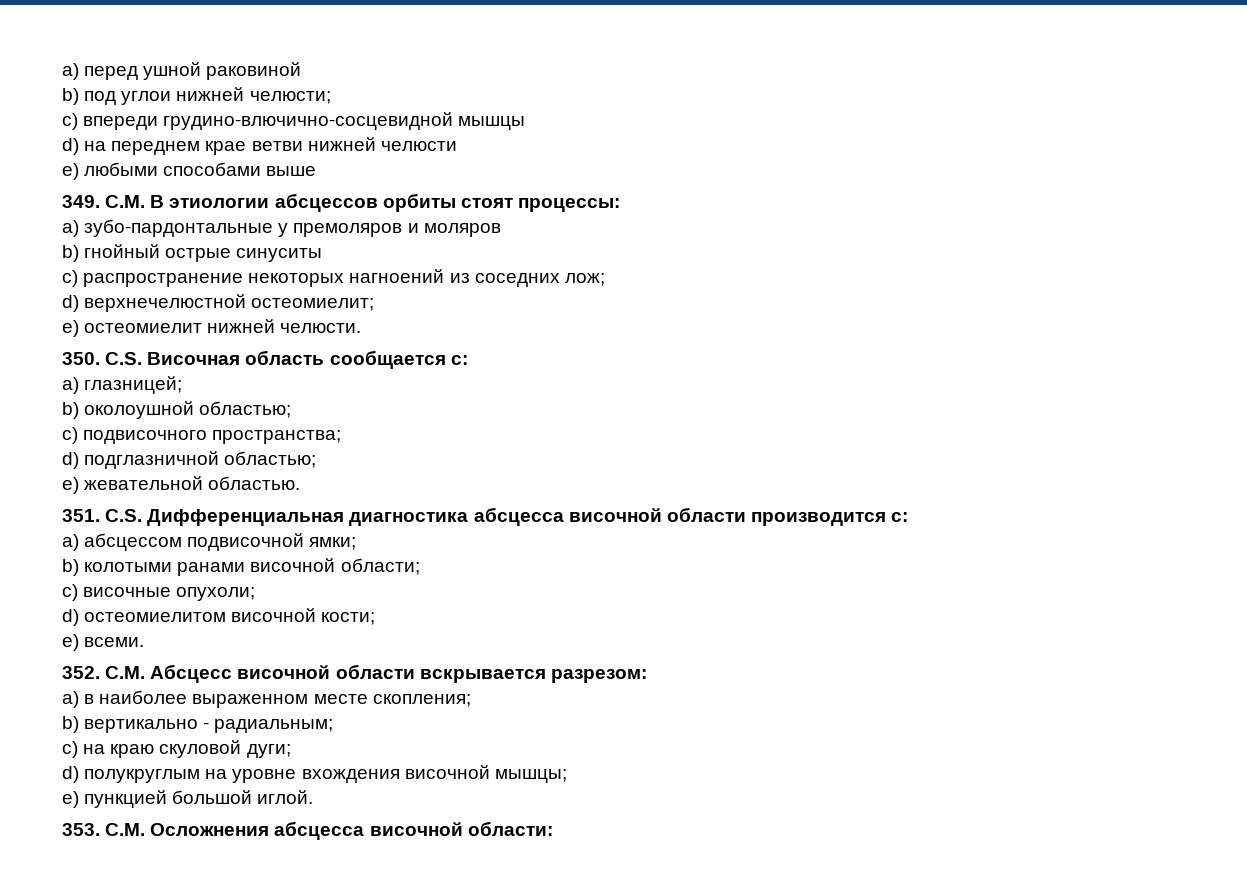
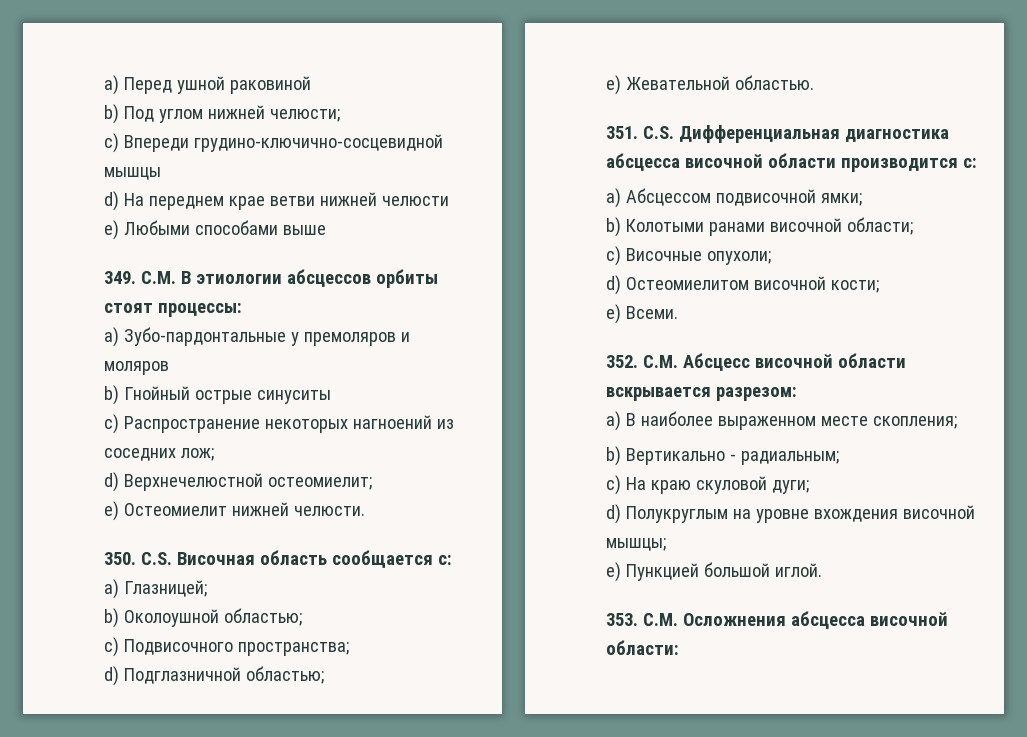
[62,63,139,80] a) перед -> [104,75,172,95] a) Перед
[84,91,172,105] под углои -> [123,106,203,123] Под углом
[83,112,454,130] впереди грудино-влючично-сосцевидной -> [123,134,443,152] Впереди грудино-ключично-сосцевидной
[84,141,107,151] на -> [123,193,144,206] На
[84,162,159,176] любыми -> [123,220,190,235] Любыми
[84,219,274,237] зубо-пардонтальные -> [123,327,286,346] Зубо-пардонтальные
[84,244,161,258] гнойный -> [123,386,190,400] Гнойный
[83,273,244,287] распространение -> [123,416,260,433] Распространение
[84,294,247,312] верхнечелюстной -> [123,473,263,491] Верхнечелюстной
[84,323,203,333] остеомиелит -> [123,503,227,516] Остеомиелит
[84,376,183,394] [62,401,195,419] глазницей; // b) околоушной -> [123,580,207,597] [104,608,219,628] Глазницей; // b) Околоушной
[83,430,208,444] подвисочного -> [123,639,233,655] Подвисочного
[84,451,220,469] подглазничной -> [123,667,241,684] Подглазничной
[84,476,204,490] жевательной -> [625,76,730,90] Жевательной
[84,533,183,551] абсцессом -> [625,188,711,206] Абсцессом
[84,562,173,572] колотыми -> [625,219,704,232] Колотыми
[83,587,172,597] височные -> [625,248,702,261] Височные
[84,612,227,622] остеомиелитом -> [625,277,749,290] Остеомиелитом
[84,637,145,647] всеми. -> [625,306,678,319] Всеми.
[84,694,95,704] в -> [625,413,636,426] В
[84,719,199,733] вертикально -> [625,448,725,465] Вертикально
[83,744,106,754] на -> [625,477,646,490] На
[84,769,201,783] полукруглым -> [625,506,728,523] Полукруглым
[84,790,168,808] пункцией -> [625,563,699,581] Пункцией

